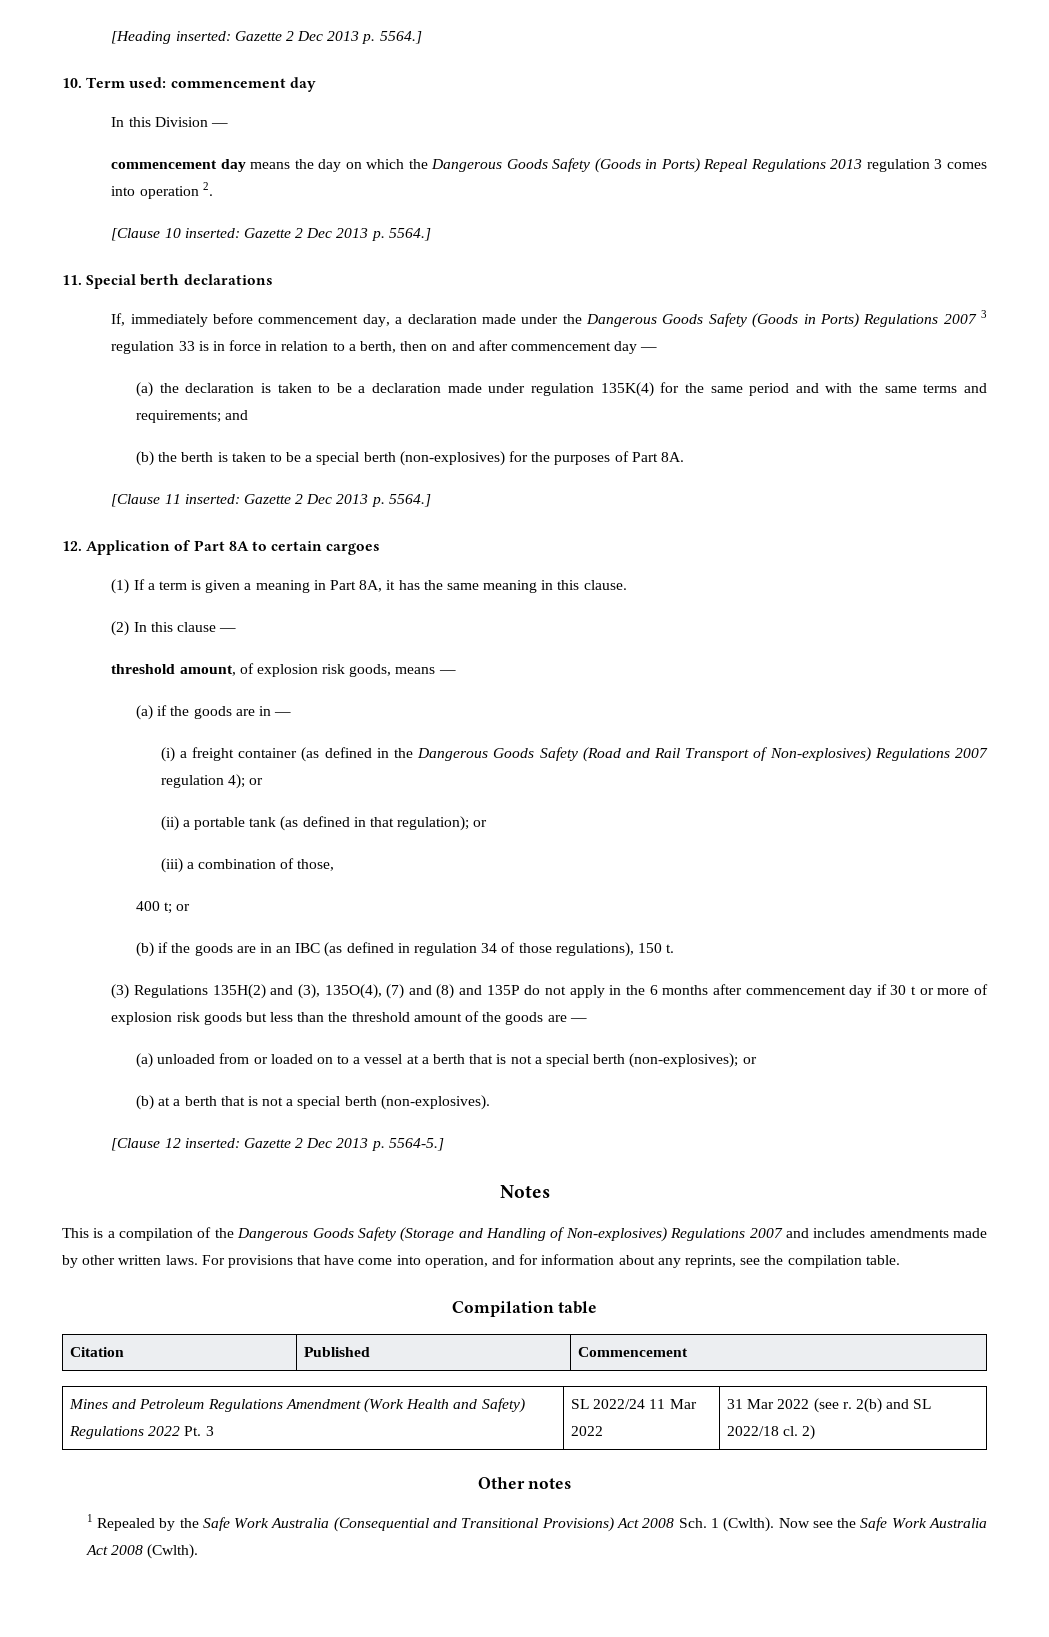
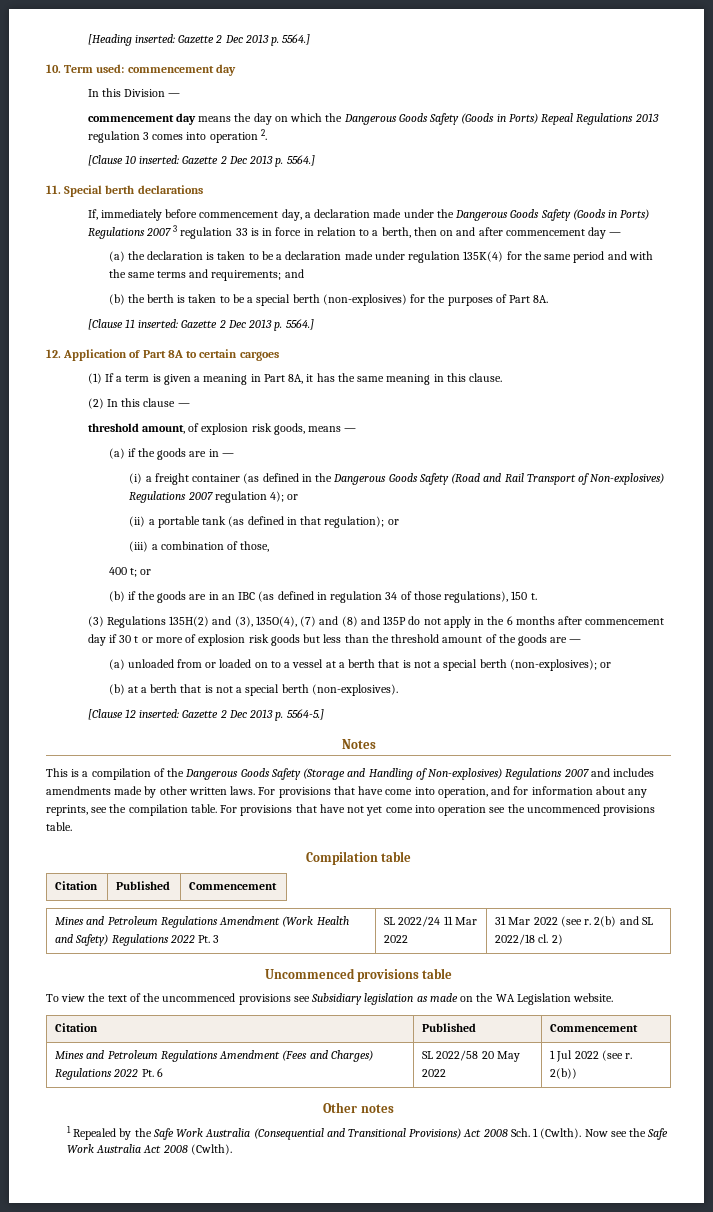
(900, 1260) none -> [220,804,656,816] [46,822,72,831] For provisions that have not yet come into operation see the uncommenced provisions table.
(816, 1432) none -> [264,968,453,982] [46,993,614,1005] [55,1023,99,1032] [422,1023,477,1032] [550,1024,639,1032] [55,1050,373,1062] [55,1068,163,1080] [422,1050,520,1062] [422,1069,447,1077] [550,1050,633,1062] [550,1068,578,1079] // Uncommenced provisions table // To view the text of the uncommenced provisions see Subsidiary legislation as made on the WA Legislation website. // Citation | Published | Commencement // Mines and Petroleum Regulations Amendment (Fees and Charges) Regulations 2022 Pt. 6 | SL 2022/58 20 May 2022 | 1 Jul 2022 (see r. 2(b))

